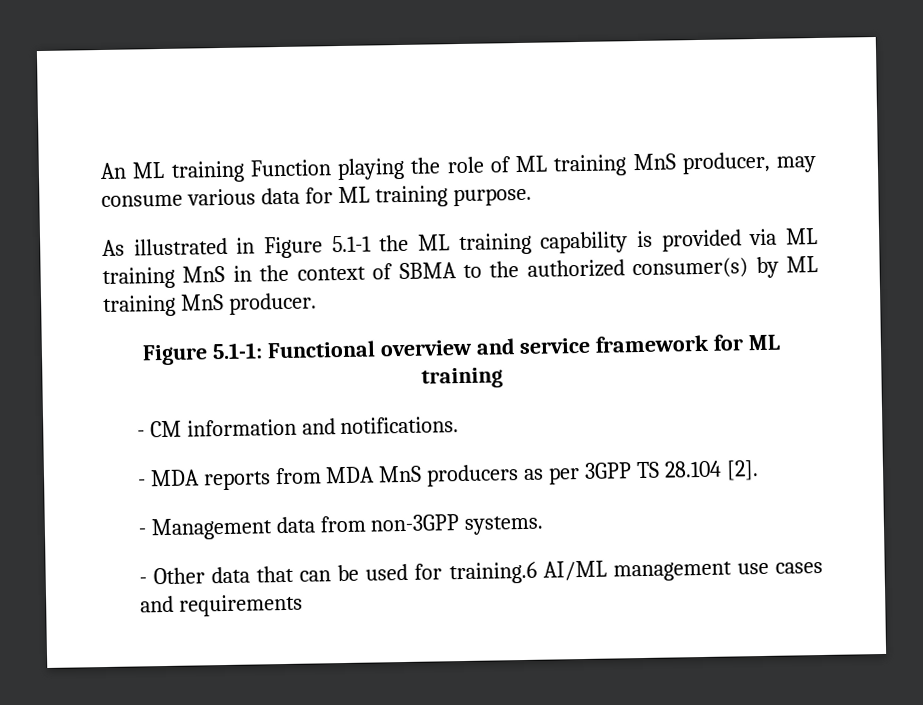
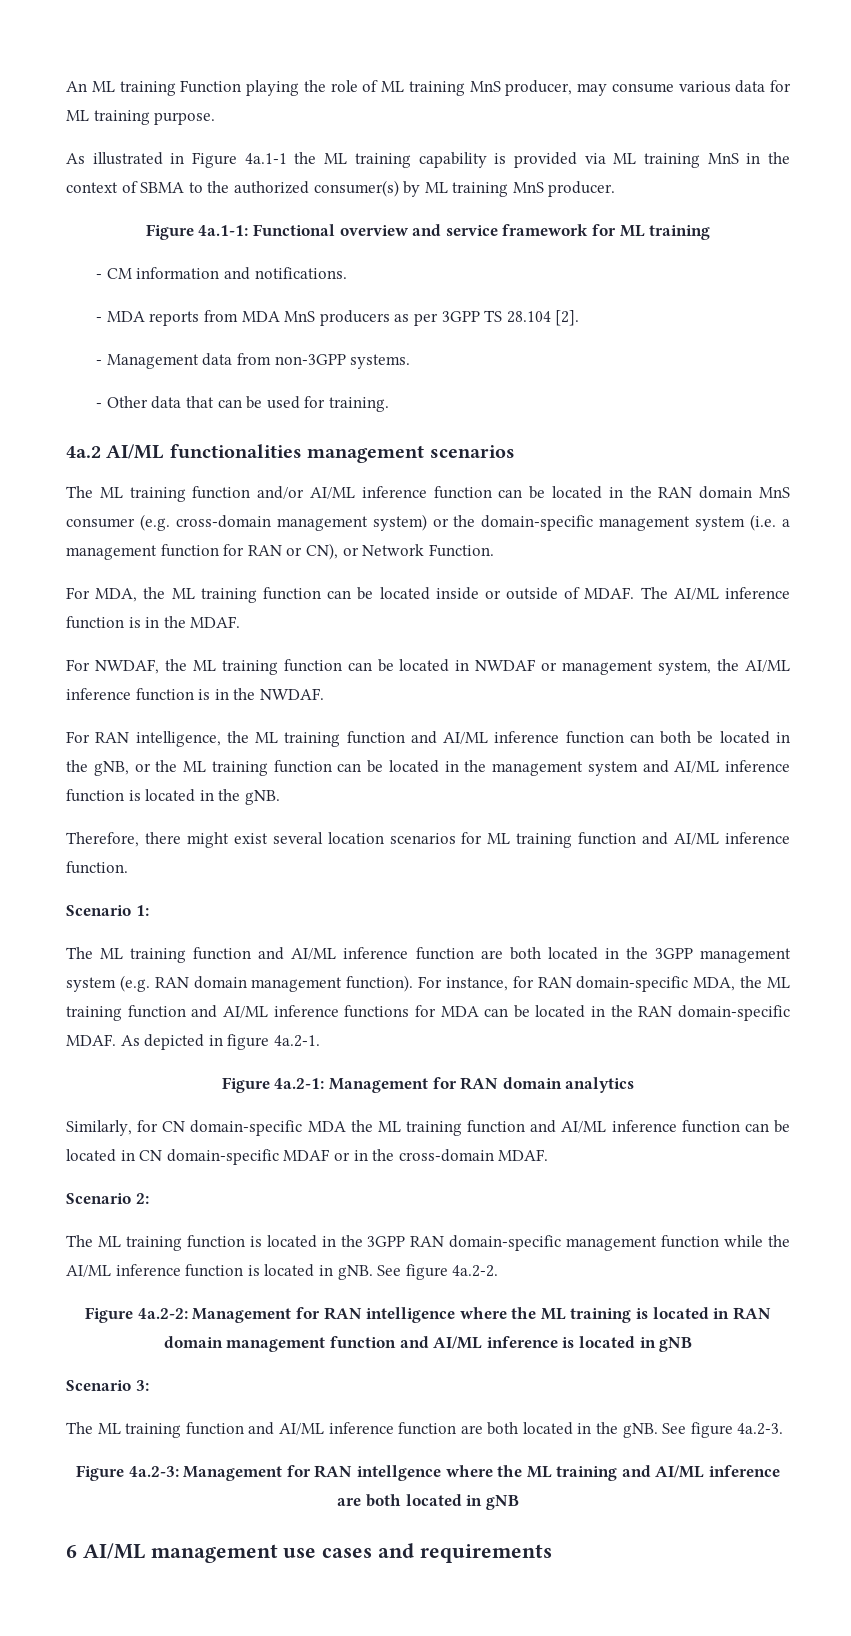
[331,235,372,253] 5.1-1 -> [244,153,287,164] 4a.1-1
[211,342,263,360] 5.1-1: -> [198,225,249,236] 4a.1-1:
[448,561,537,585] training.6 -> [328,397,389,412] [66,444,515,463] [66,486,790,502] [66,514,790,531] [66,543,494,560] [66,587,790,603] [66,616,241,629] [66,659,790,675] [66,688,324,701] [66,731,790,747] [66,760,790,776] [66,789,280,805] [66,832,790,848] [66,861,128,874] [66,905,149,916] [66,947,791,963] [66,975,790,992] [66,1005,790,1021] [66,1034,320,1050] [221,1077,635,1093] [66,1120,790,1136] [66,1149,549,1165] [66,1193,149,1204] [66,1235,791,1251] [66,1264,499,1280] [85,1307,771,1323] [163,1336,693,1352] [66,1380,149,1391] [66,1422,784,1438] [75,1465,781,1481] [337,1494,519,1510] [66,1545,77,1558] training. // 4a.2 AI/ML functionalities management scenarios // The ML training function and/or AI/ML inference function can be located in the RAN domain MnS consumer (e.g. cross-domain management system) or the domain-specific management system (i.e. a management function for RAN or CN), or Network Function. // For MDA, the ML training function can be located inside or outside of MDAF. The AI/ML inference function is in the MDAF. // For NWDAF, the ML training function can be located in NWDAF or management system, the AI/ML inference function is in the NWDAF. // For RAN intelligence, the ML training function and AI/ML inference function can both be located in the gNB, or the ML training function can be located in the management system and AI/ML inference function is located in the gNB. // Therefore, there might exist several location scenarios for ML training function and AI/ML inference function. // Scenario 1: // The ML training function and AI/ML inference function are both located in the 3GPP management system (e.g. RAN domain management function). For instance, for RAN domain-specific MDA, the ML training function and AI/ML inference functions for MDA can be located in the RAN domain-specific MDAF. As depicted in figure 4a.2-1. // Figure 4a.2-1: Management for RAN domain analytics // Similarly, for CN domain-specific MDA the ML training function and AI/ML inference function can be located in CN domain-specific MDAF or in the cross-domain MDAF. // Scenario 2: // The ML training function is located in the 3GPP RAN domain-specific management function while the AI/ML inference function is located in gNB. See figure 4a.2-2. // Figure 4a.2-2: Management for RAN intelligence where the ML training is located in RAN domain management function and AI/ML inference is located in gNB // Scenario 3: // The ML training function and AI/ML inference function are both located in the gNB. See figure 4a.2-3. // Figure 4a.2-3: Management for RAN intellgence where the ML training and AI/ML inference are both located in gNB // 6

